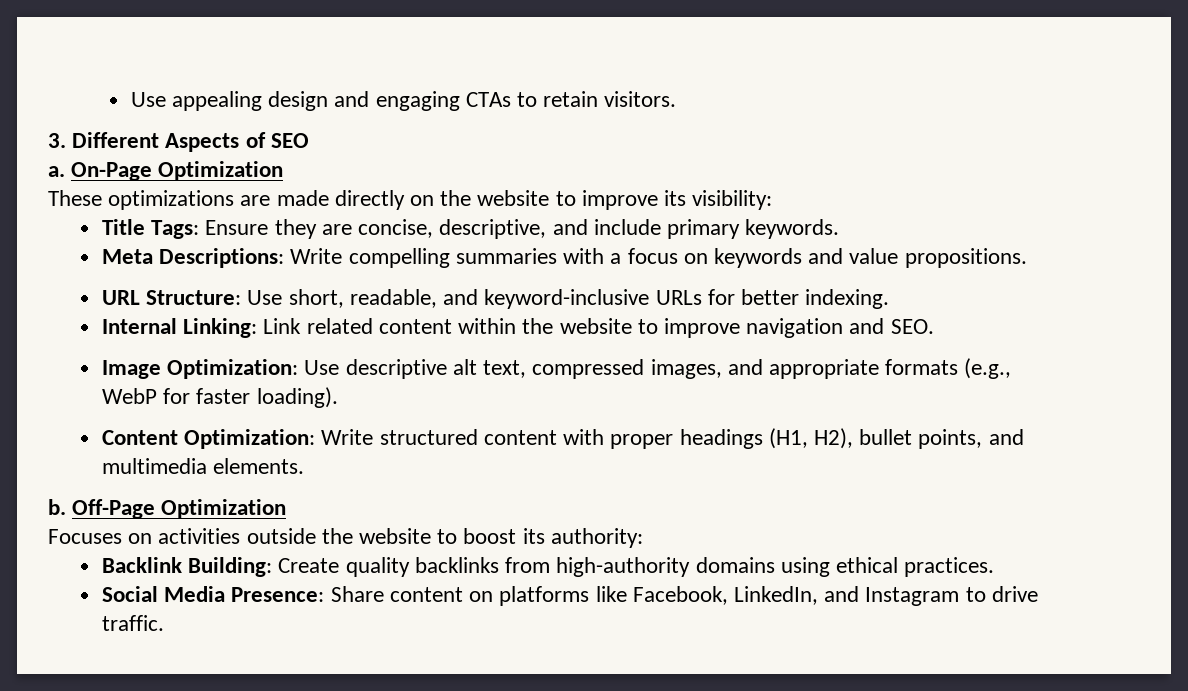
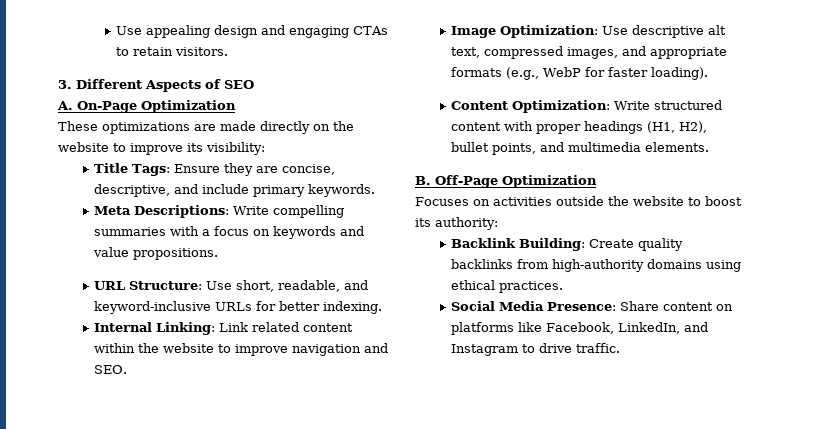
[48,166,65,177] a. -> [57,101,73,110] A.
[48,499,66,515] b. -> [415,176,431,185] B.

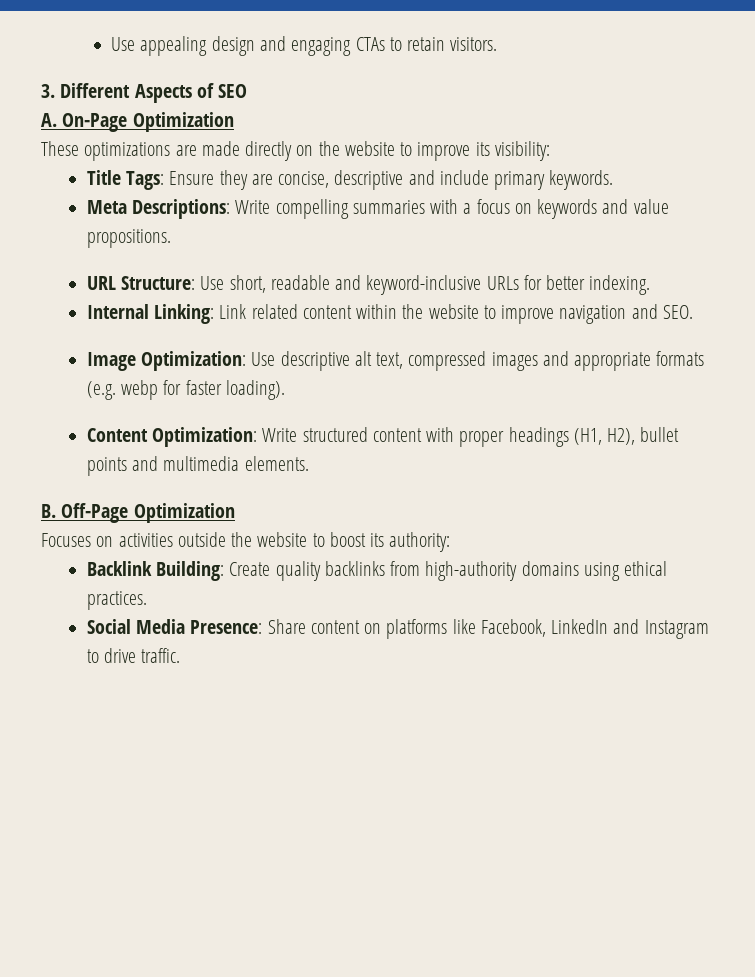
[94,184,171,197] descriptive, -> [334,170,404,190] descriptive
[278,280,341,292] readable, -> [270,275,330,290] readable
[567,47,619,59] images, -> [491,352,538,371] images
[506,67,582,80] (e.g., WebP -> [86,380,159,400] (e.g. webp
[492,143,537,155] points, -> [86,457,127,476] points
[618,322,681,334] LinkedIn, -> [551,619,609,634] LinkedIn

